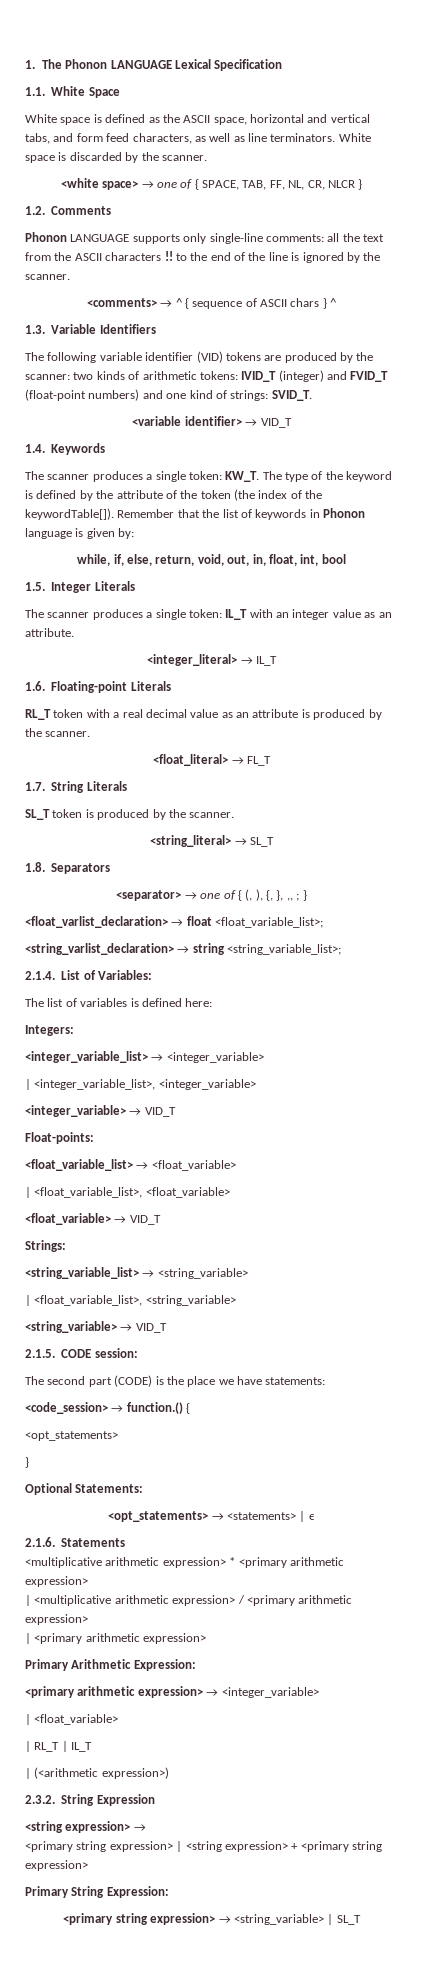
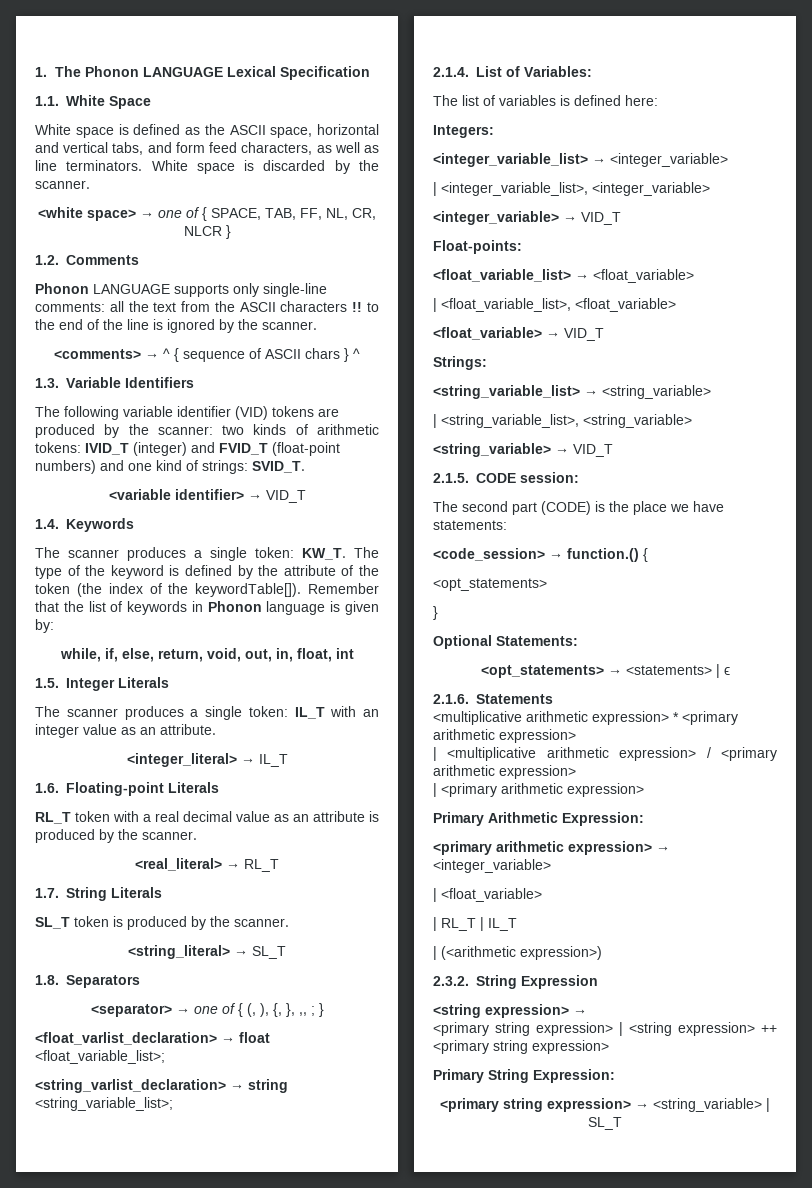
[300,554,346,566] int, bool -> [335,648,354,659] int
[153,754,271,766] <float_literal> → FL_T -> [135,858,279,872] <real_literal> → RL_T
[34,1295,143,1306] <float_variable_list>, -> [441,414,579,428] <string_variable_list>,
[291,1843,299,1850] + -> [761,1025,777,1033] ++

